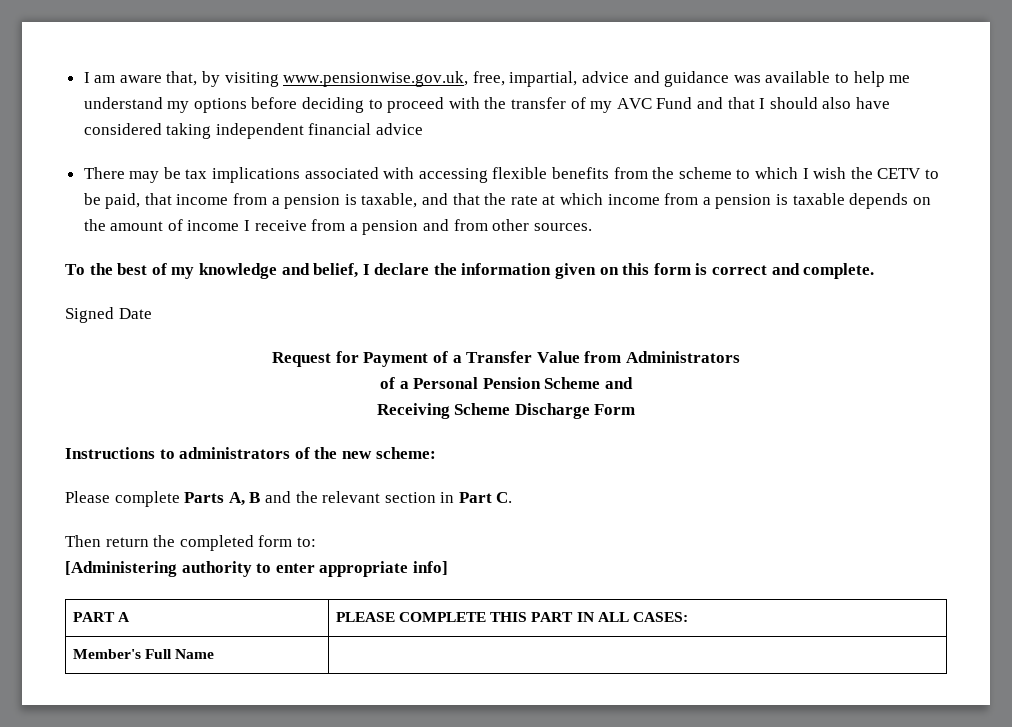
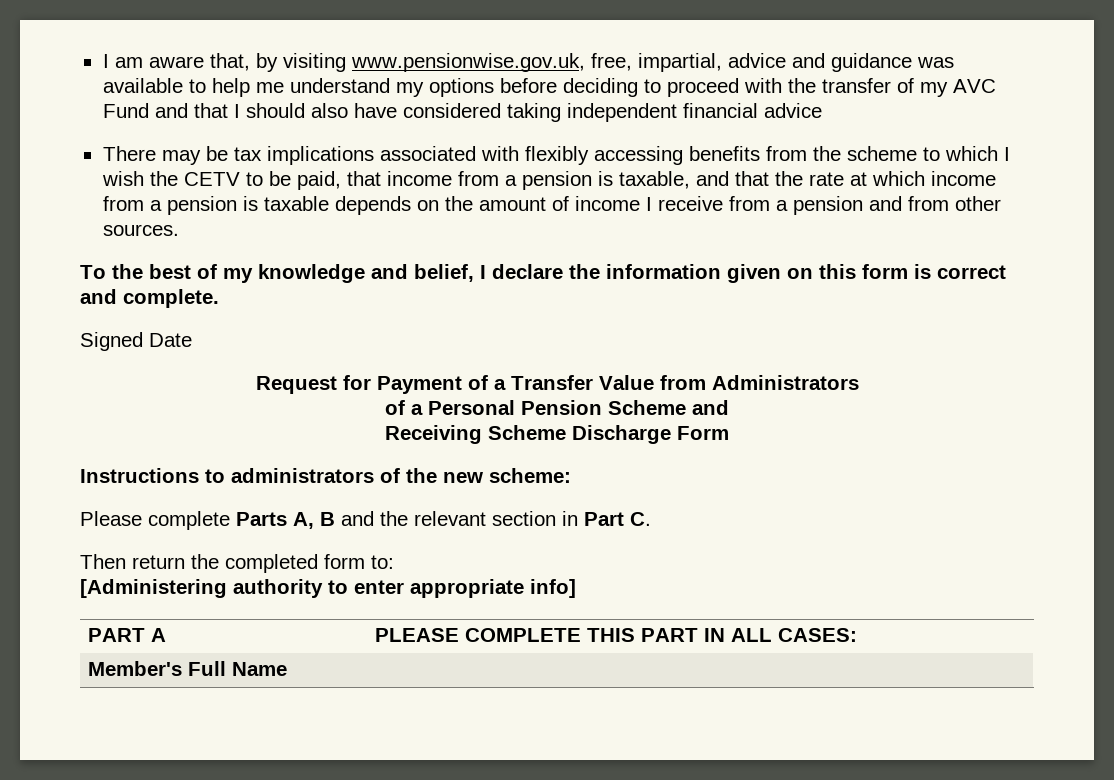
[418,167,548,183] accessing flexible -> [524,146,683,165] flexibly accessing

